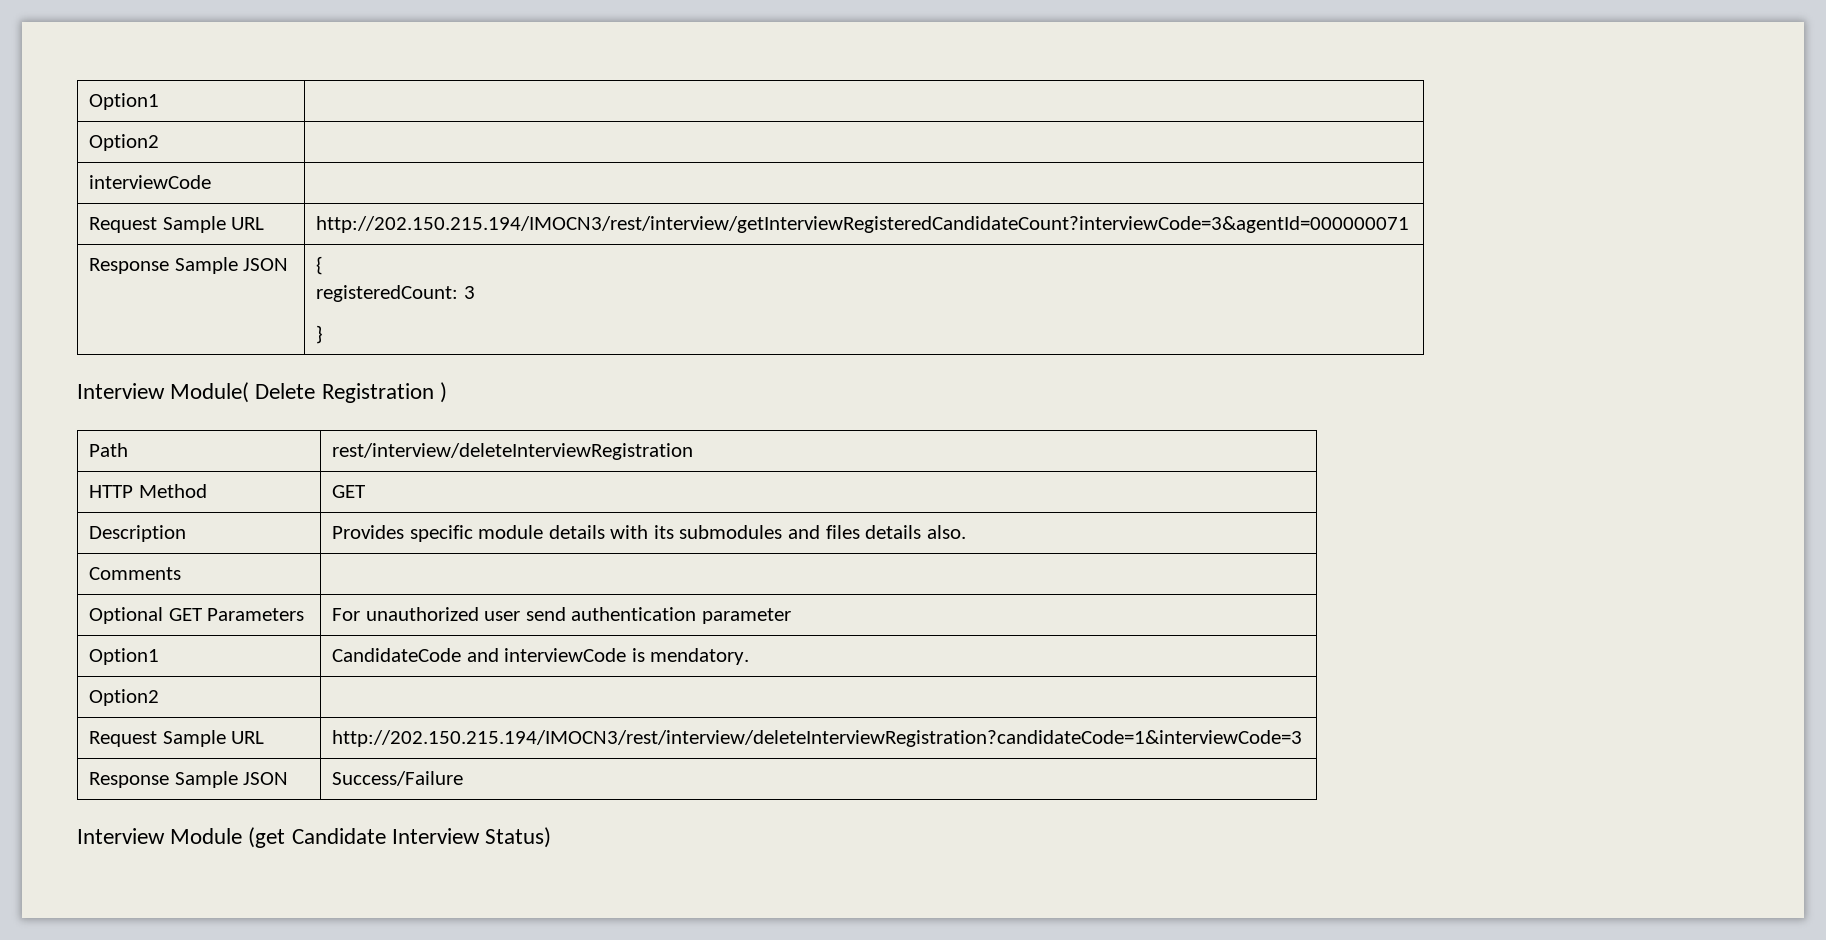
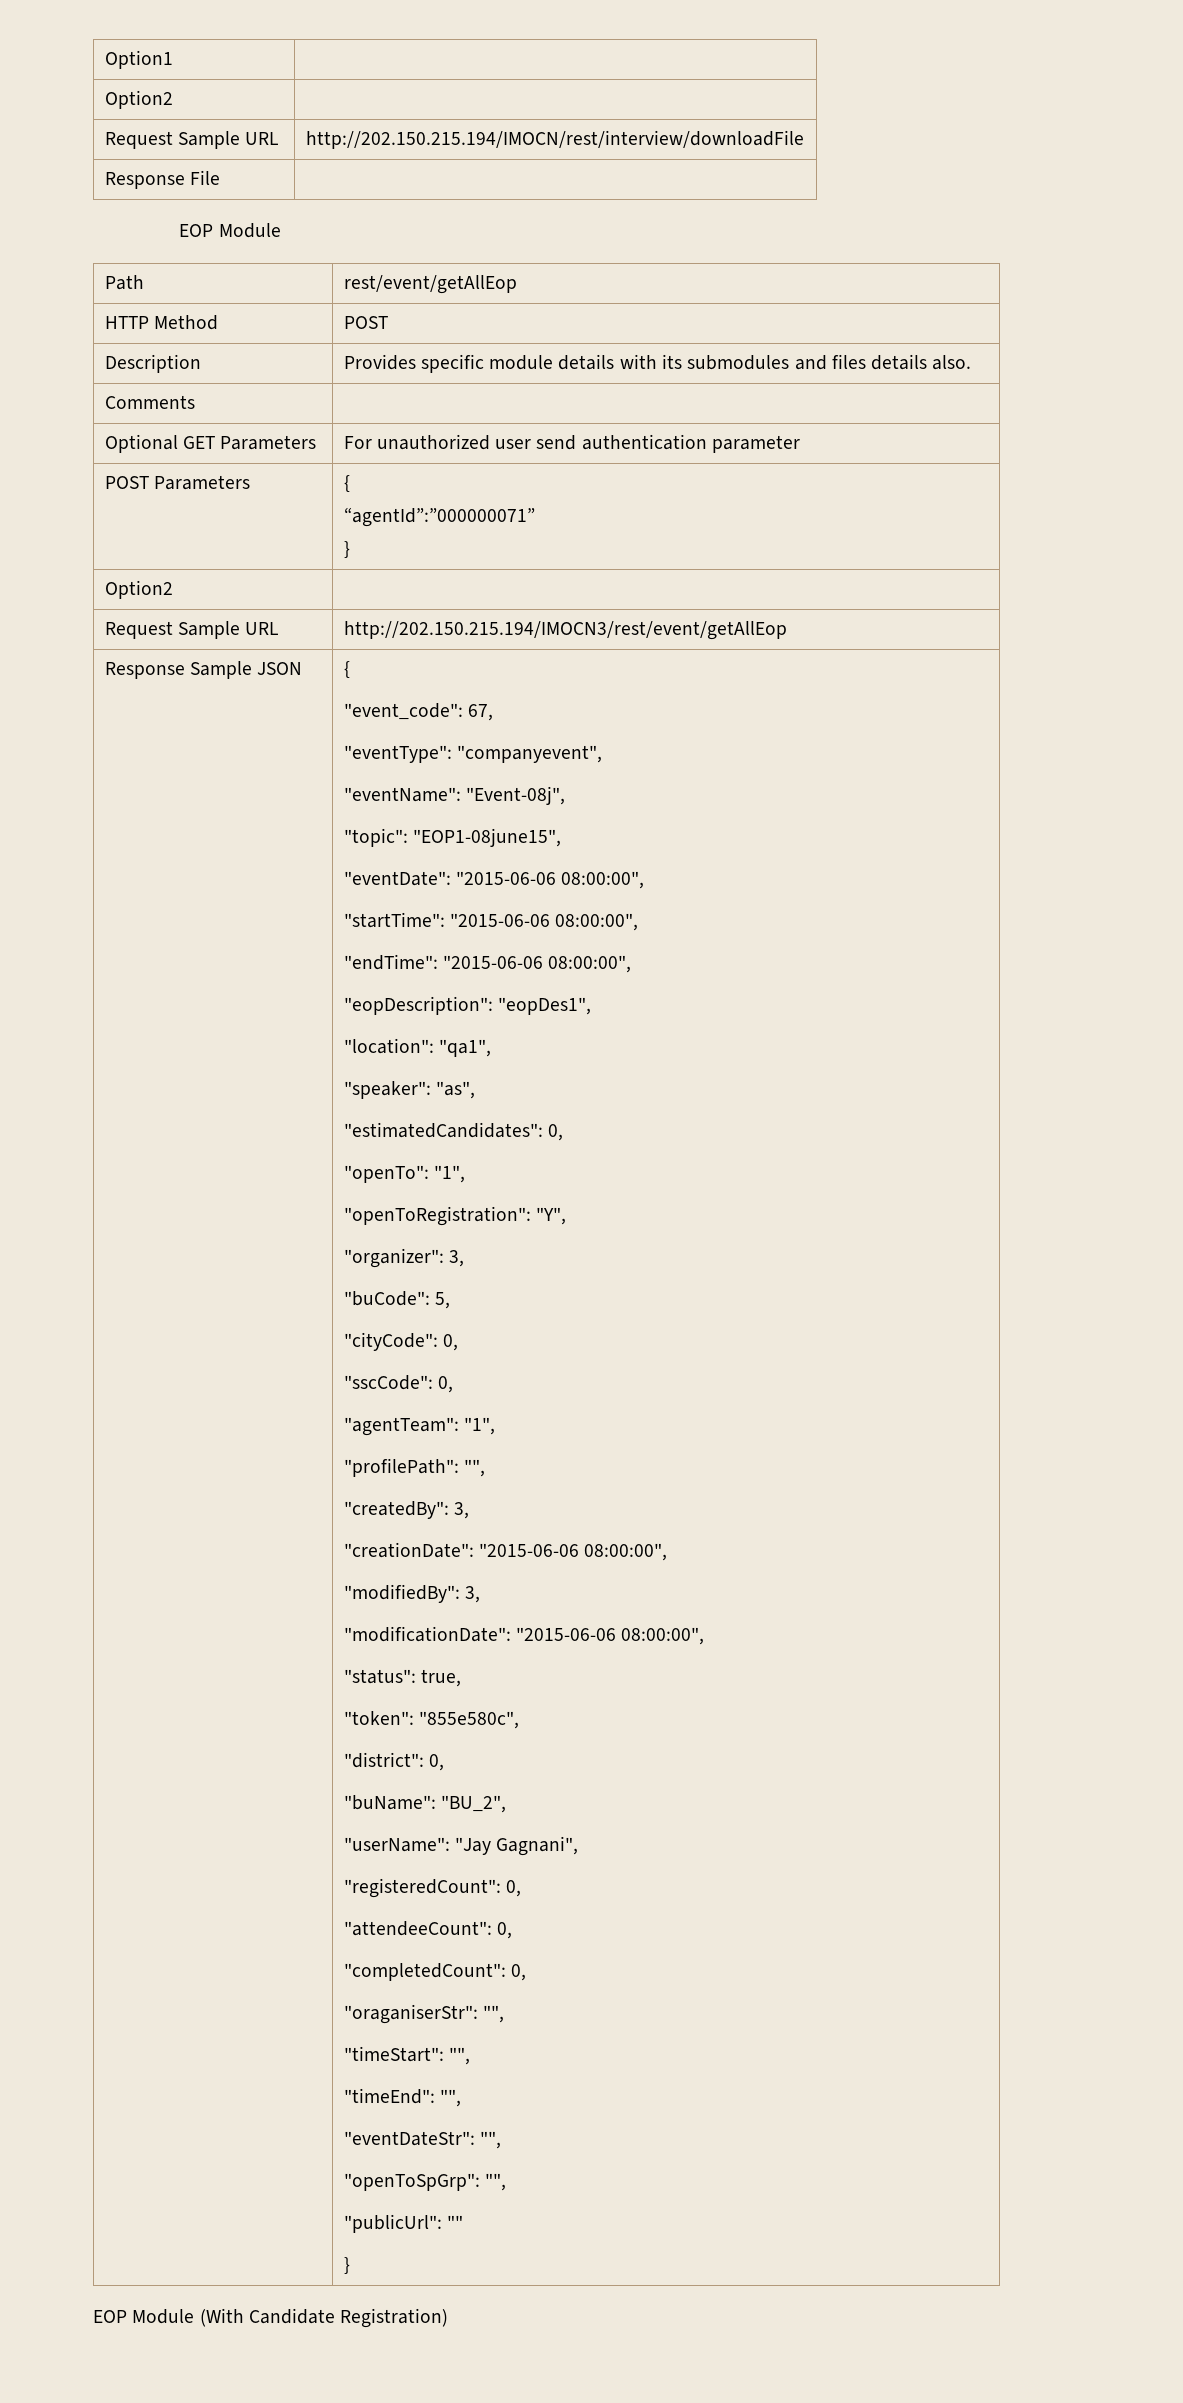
[89,175,212,189] [89,216,265,233] [316,216,1410,233] [89,257,289,274] [316,256,324,275] [316,285,475,302] [316,325,324,344] [77,382,447,403] // interviewCode | // Request Sample URL | http://202.150.215.194/IMOCN3/rest/interview/getInterviewRegisteredCandidateCount?interviewCode=3&agentId=000000071 // Response Sample JSON | { // registeredCount: 3 // } // Interview Module( Delete Registration ) -> [104,131,279,149] [305,130,804,149] [104,170,220,189] [179,223,281,238] // Request Sample URL | http://202.150.215.194/IMOCN/rest/interview/downloadFile // Response File | // EOP Module
[332,443,694,460] rest/interview/deleteInterviewRegistration -> [343,275,517,294] rest/event/getAllEop
[332,485,366,498] GET -> [343,316,388,329] POST
[89,648,160,665] [332,648,750,665] [89,689,160,706] [89,730,265,747] [332,730,1303,747] [89,771,289,788] [332,771,464,786] [77,827,552,848] Option1 | CandidateCode and interviewCode is mendatory. // Option2 | // Request Sample URL | http://202.150.215.194/IMOCN3/rest/interview/deleteInterviewRegistration?candidateCode=1&interviewCode=3 // Response Sample JSON | Success/Failure // Interview Module (get Candidate Interview Status) -> [104,475,250,490] [343,475,350,492] [343,507,535,527] [343,541,350,558] [104,580,173,599] [104,621,279,639] [343,621,787,640] [104,661,303,679] [343,661,350,678] [343,703,493,721] [343,745,602,763] [343,786,565,805] [343,828,561,847] [343,871,645,889] [343,912,639,931] [343,954,632,973] [343,996,591,1015] [343,1038,491,1057] [343,1081,475,1099] [343,1122,563,1141] [343,1165,465,1183] [343,1206,566,1226] [343,1248,464,1268] [343,1291,450,1309] [343,1332,458,1351] [343,1375,453,1393] [343,1417,495,1436] [343,1458,485,1477] [343,1501,469,1519] [343,1542,668,1561] [343,1584,480,1603] [343,1626,705,1645] [343,1669,461,1687] [343,1711,519,1729] [343,1752,444,1771] [343,1795,506,1813] [343,1836,579,1856] [343,1878,521,1898] [343,1921,512,1939] [343,1963,526,1981] [343,2004,504,2024] [343,2046,470,2065] [343,2088,461,2107] [343,2131,501,2149] [343,2173,506,2191] [343,2214,463,2233] [343,2257,350,2274] [93,2308,449,2328] POST Parameters | { // “agentId”:”000000071” // } // Option2 | // Request Sample URL | http://202.150.215.194/IMOCN3/rest/event/getAllEop // Response Sample JSON | { // "event_code": 67, // "eventType": "companyevent", // "eventName": "Event-08j", // "topic": "EOP1-08june15", // "eventDate": "2015-06-06 08:00:00", // "startTime": "2015-06-06 08:00:00", // "endTime": "2015-06-06 08:00:00", // "eopDescription": "eopDes1", // "location": "qa1", // "speaker": "as", // "estimatedCandidates": 0, // "openTo": "1", // "openToRegistration": "Y", // "organizer": 3, // "buCode": 5, // "cityCode": 0, // "sscCode": 0, // "agentTeam": "1", // "profilePath": "", // "createdBy": 3, // "creationDate": "2015-06-06 08:00:00", // "modifiedBy": 3, // "modificationDate": "2015-06-06 08:00:00", // "status": true, // "token": "855e580c", // "district": 0, // "buName": "BU_2", // "userName": "Jay Gagnani", // "registeredCount": 0, // "attendeeCount": 0, // "completedCount": 0, // "oraganiserStr": "", // "timeStart": "", // "timeEnd": "", // "eventDateStr": "", // "openToSpGrp": "", // "publicUrl": "" // } // EOP Module (With Candidate Registration)

